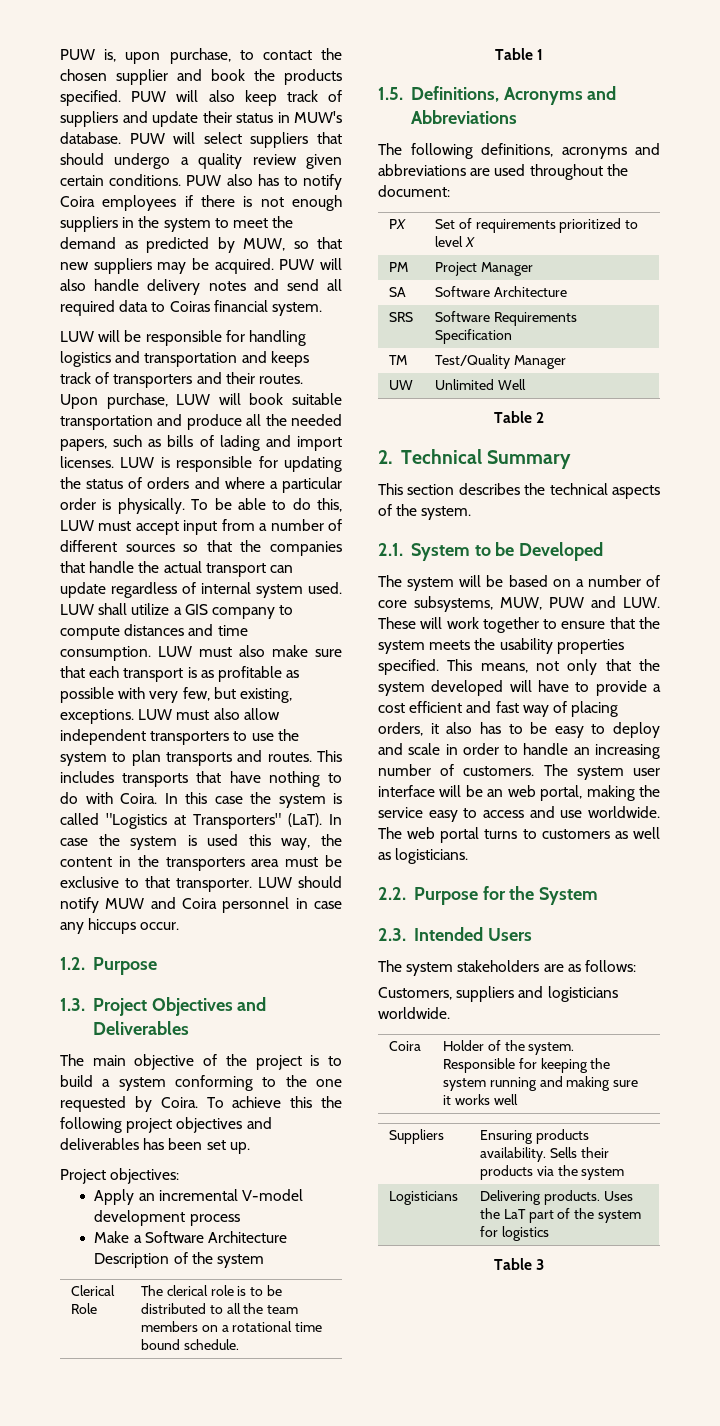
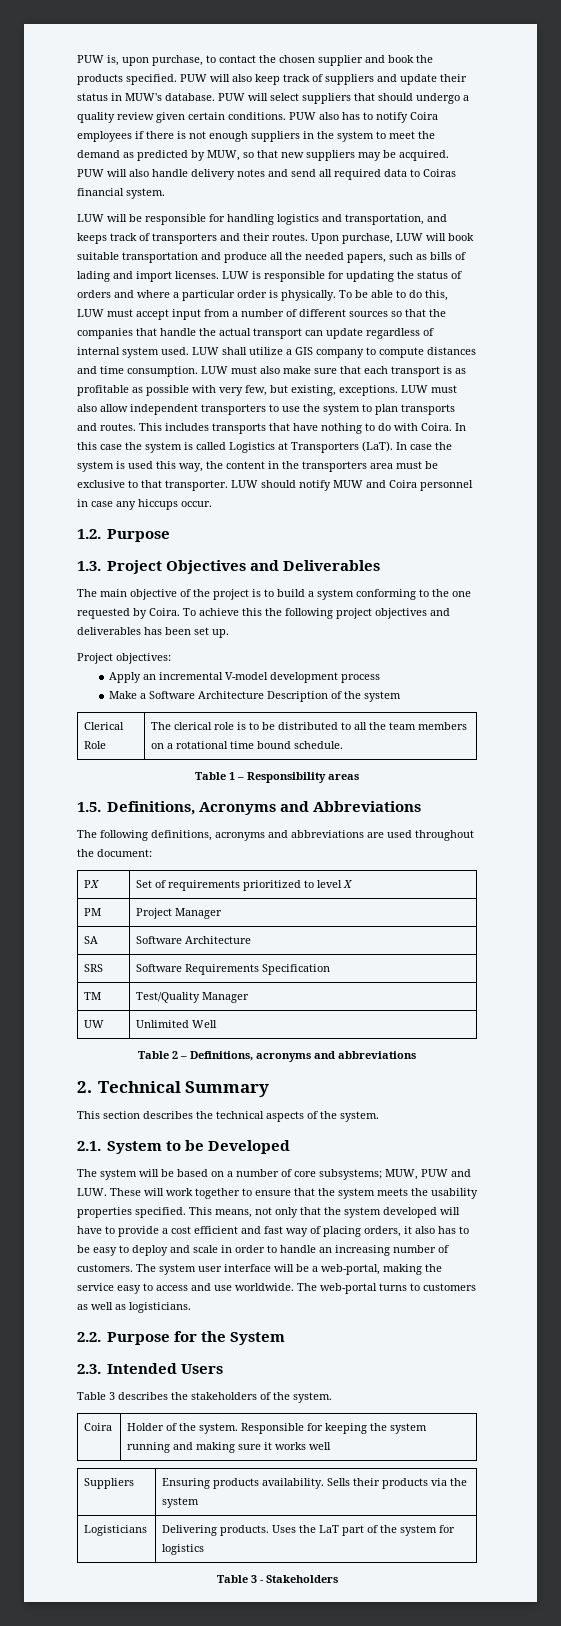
[144,352,238,367] transportation -> [345,214,424,225] transportation,
[106,813,282,829] "Logistics at Transporters" -> [229,442,359,453] Logistics at Transporters
(544, 54) none -> [237,772,359,783] – Responsibility areas
(545, 417) none -> [180,1051,416,1062] – Definitions, acronyms and abbreviations
[414,596,493,612] subsystems, -> [319,1169,382,1180] subsystems;
[487,785,583,801] an web portal, -> [312,1264,380,1275] a web-portal,
[407,827,480,843] web portal -> [320,1283,377,1294] web-portal
[378,960,636,976] [378,986,618,1002] [378,1007,450,1019] The system stakeholders are as follows: // Customers, suppliers and logisticians worldwide. -> [77,1392,332,1403] Table 3 describes the stakeholders of the system.
(545, 1264) none -> [259,1575,338,1583] - Stakeholders

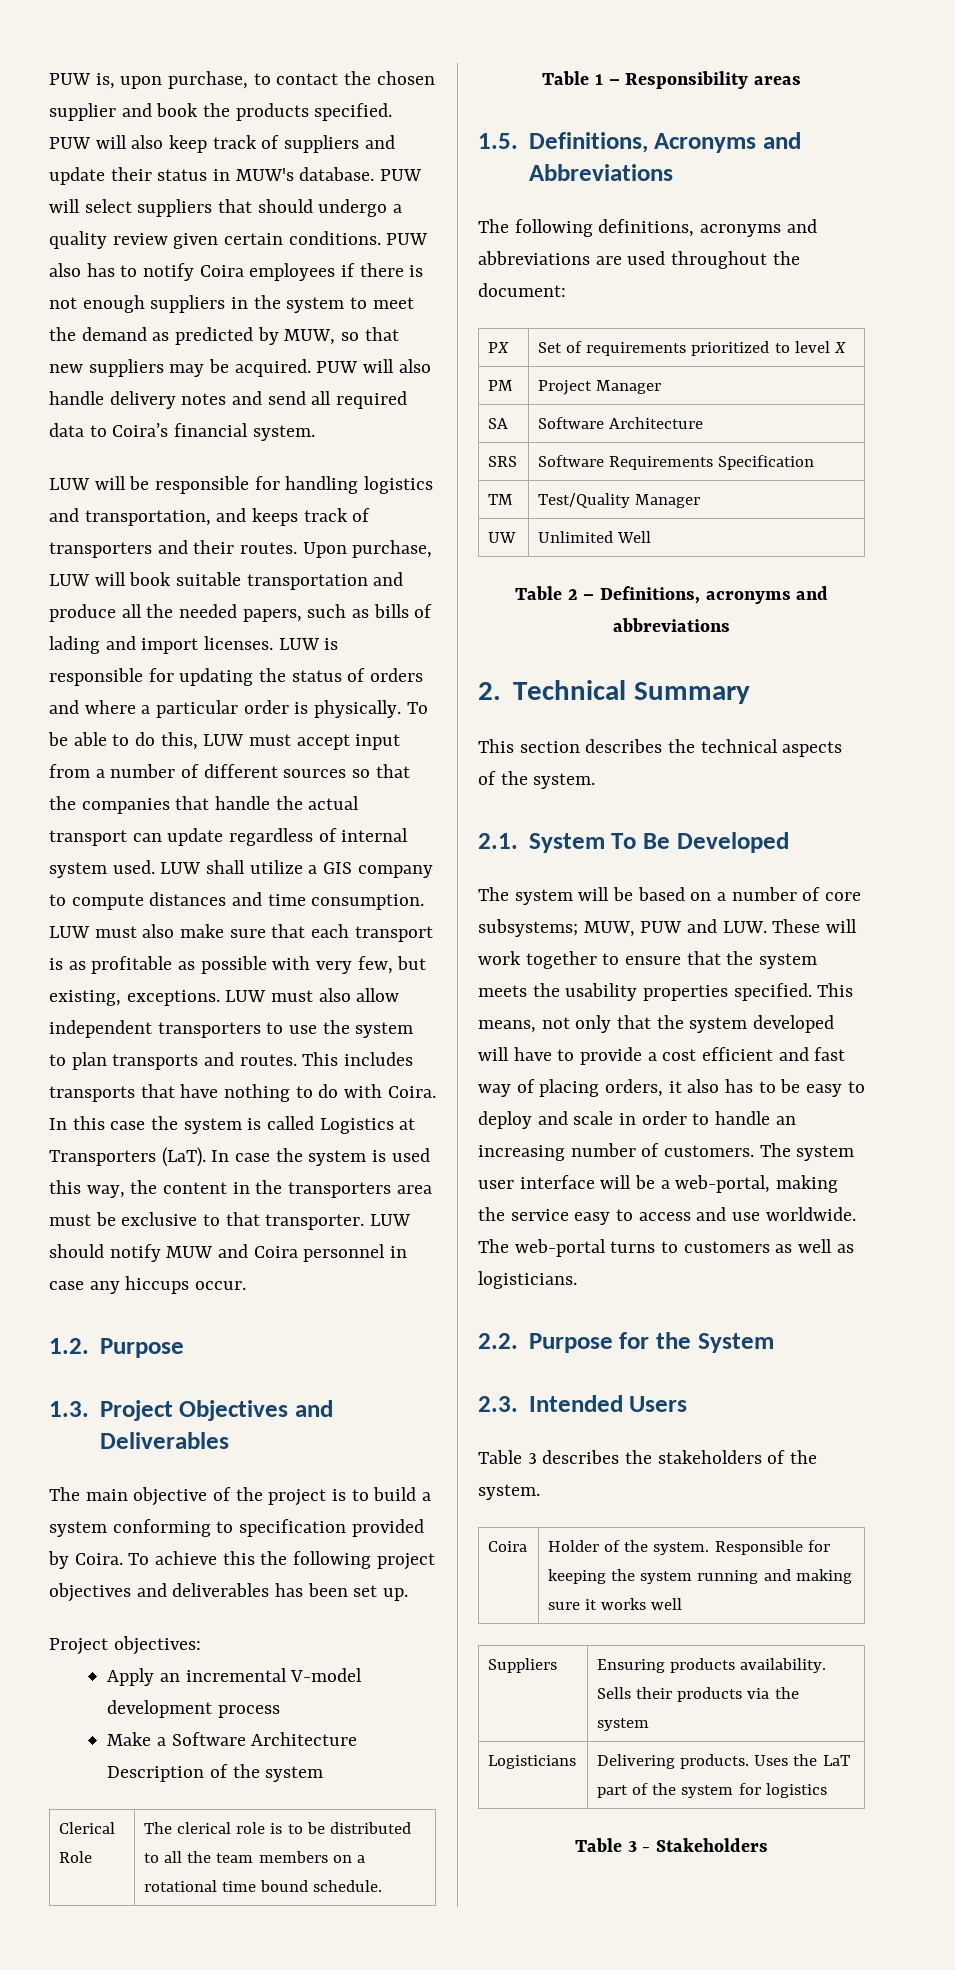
[423,169,456,177] Coiras -> [112,423,169,437] Coira’s
[432,589,471,597] [77,608,130,619] the one requested -> [239,1519,424,1537] specification provided
[165,1140,204,1151] to be -> [611,833,670,849] To Be

